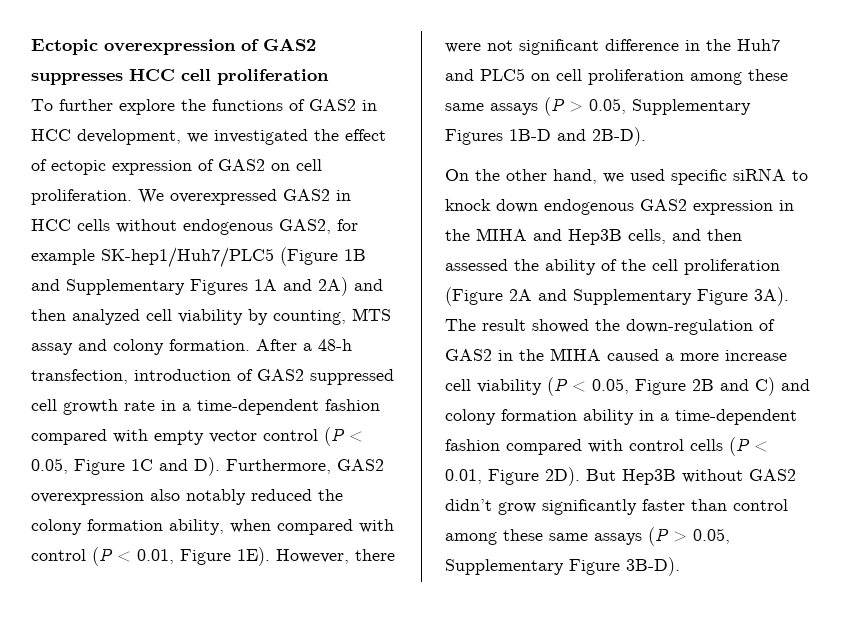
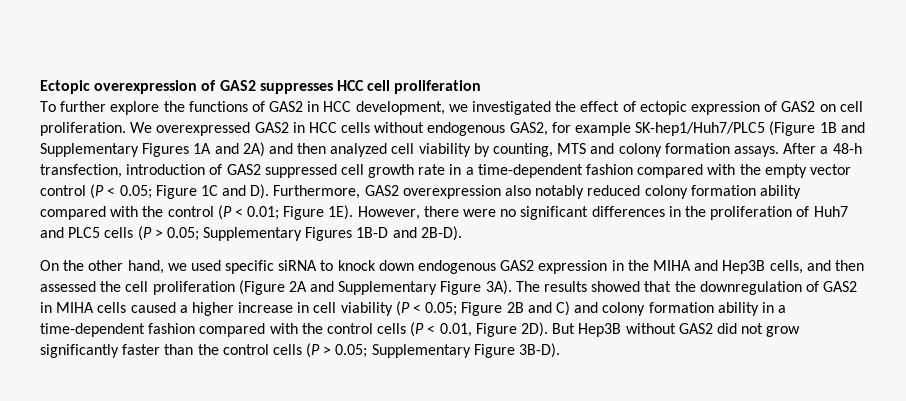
[31,339,250,355] assay and colony formation. -> [590,143,779,157] and colony formation assays.
(148, 436) none -> [739,164,761,175] the
[31,458,68,474] 0.05, -> [119,185,152,199] 0.05;
[318,489,343,501] [31,519,394,535] [31,547,174,566] the colony formation ability, when compared with control (P < 0.01, -> [644,185,801,199] [40,205,280,220] colony formation ability compared with the control (P < 0.01;
[487,39,780,55] [445,68,788,85] [445,97,626,116] not significant difference in the Huh7 and PLC5 on cell proliferation among these same assays (P > 0.05, -> [500,206,848,220] [40,226,199,241] no significant differences in the proliferation of Huh7 and PLC5 cells (P > 0.05;
[545,259,646,275] ability of the -> (122, 286) none
[482,319,775,335] [445,348,787,361] result showed the down-regulation of GAS2 in the MIHA caused a more increase -> [544,281,858,295] [40,302,310,316] results showed that the downregulation of GAS2 in MIHA cells caused a higher increase in
[592,378,629,394] 0.05, -> [425,302,458,316] 0.05;
(623, 446) none -> [301,323,323,334] the
[445,499,492,511] didn’t -> [716,323,764,334] did not
[733,499,788,511] [445,527,730,546] control among these same assays (P > 0.05, -> [197,343,368,358] the control cells (P > 0.05;

